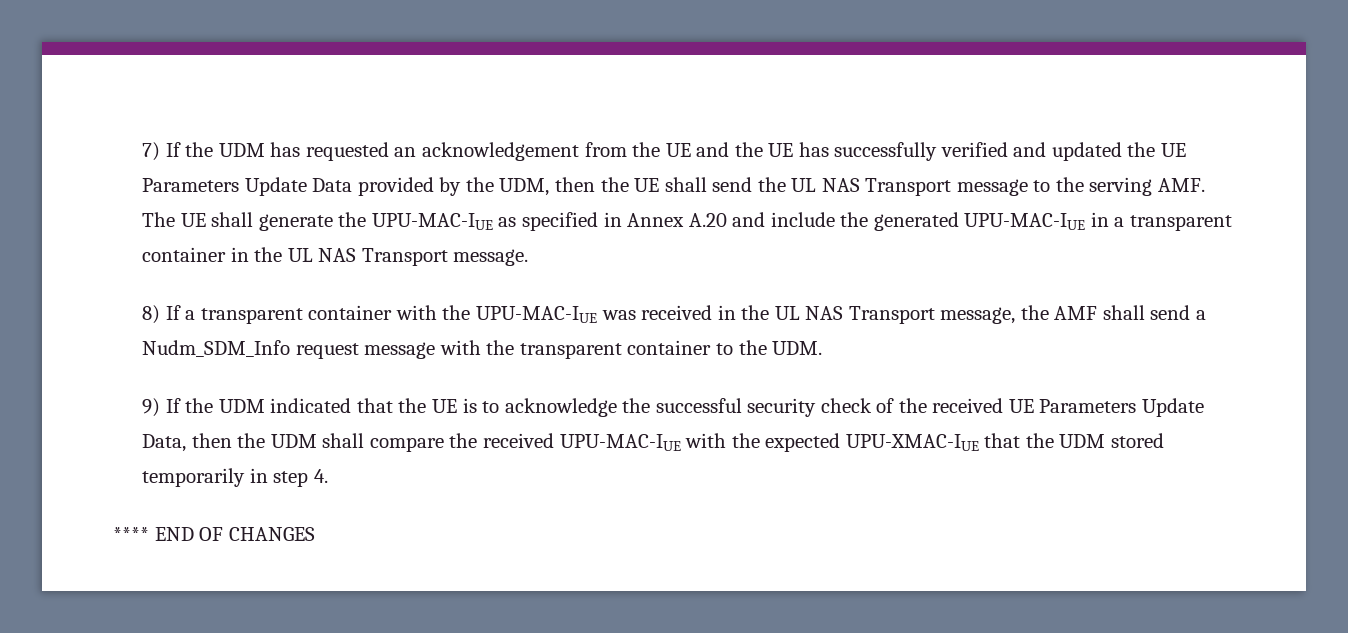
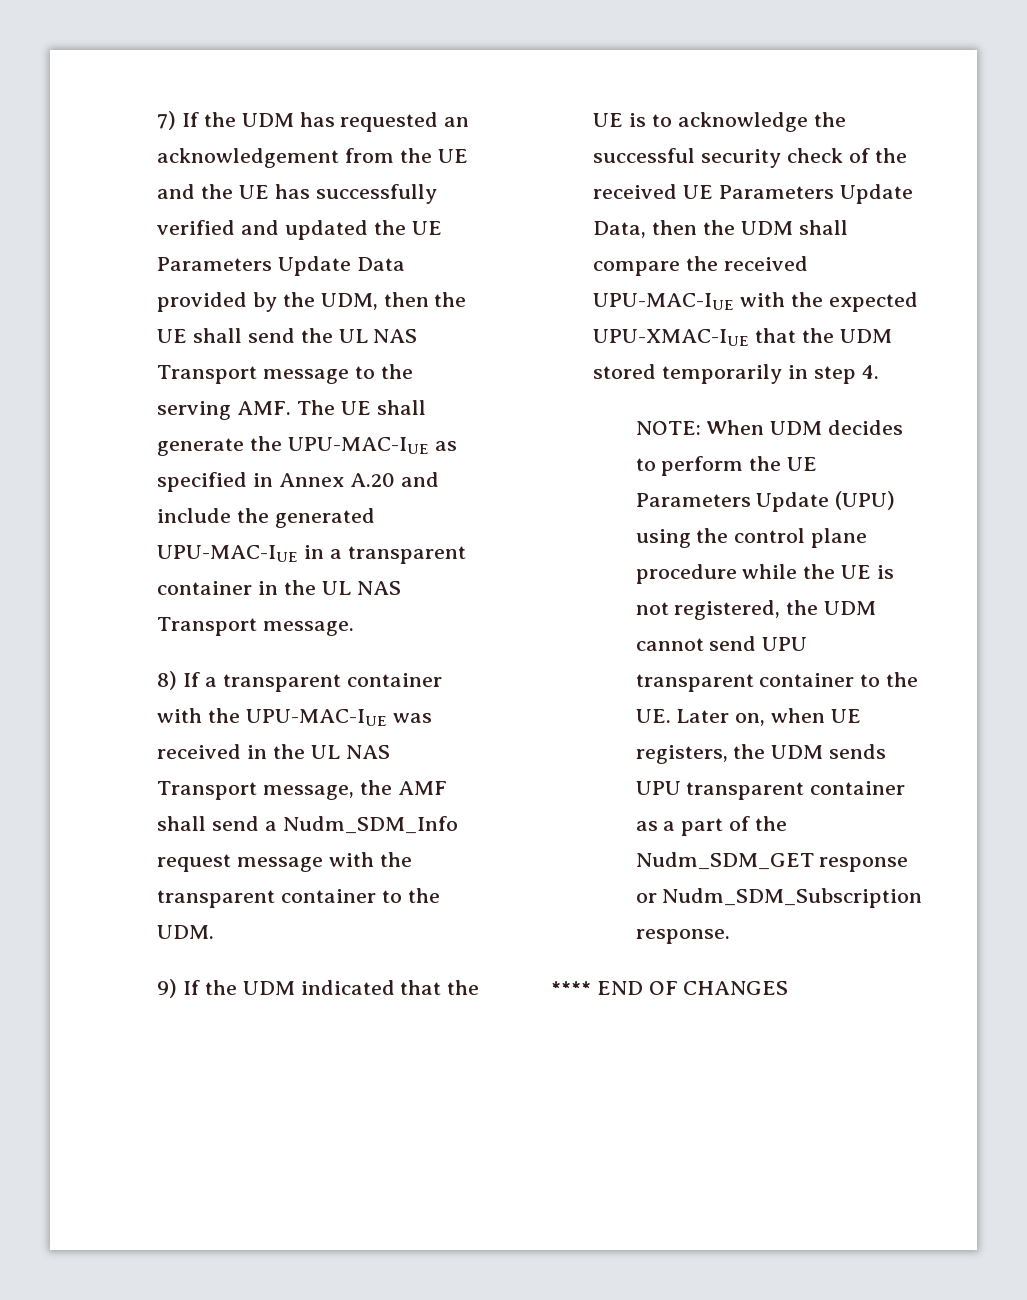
(328, 476) none -> [635,420,904,435] [635,456,818,476] [635,491,896,512] [635,528,868,548] [635,564,894,584] [635,600,877,620] [635,636,808,651] [635,672,919,692] [635,708,861,726] [635,744,887,764] [635,781,906,800] [635,816,787,836] [635,852,909,872] [635,888,923,908] [635,929,730,944] // NOTE: When UDM decides to perform the UE Parameters Update (UPU) using the control plane procedure while the UE is not registered, the UDM cannot send UPU transparent container to the UE. Later on, when UE registers, the UDM sends UPU transparent container as a part of the Nudm_SDM_GET response or Nudm_SDM_Subscription response.

